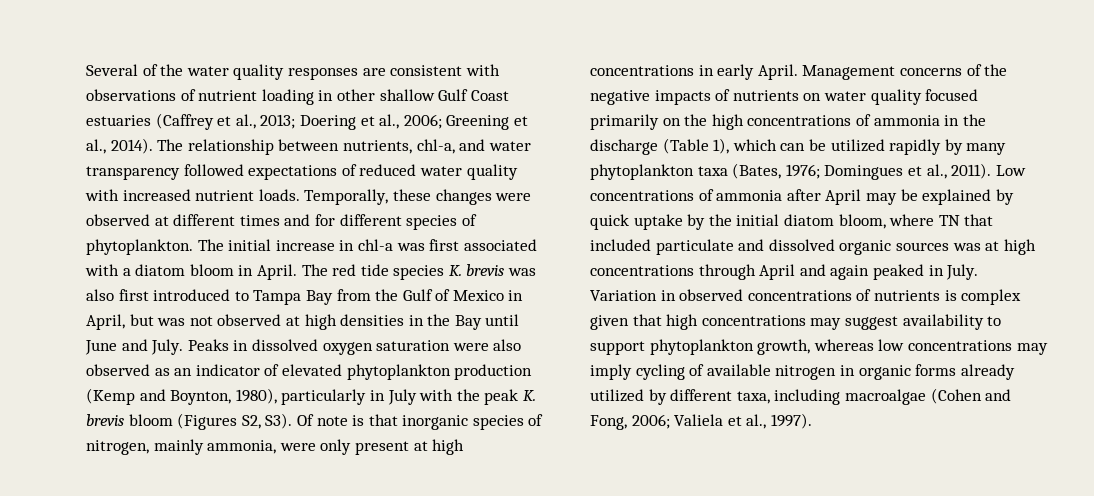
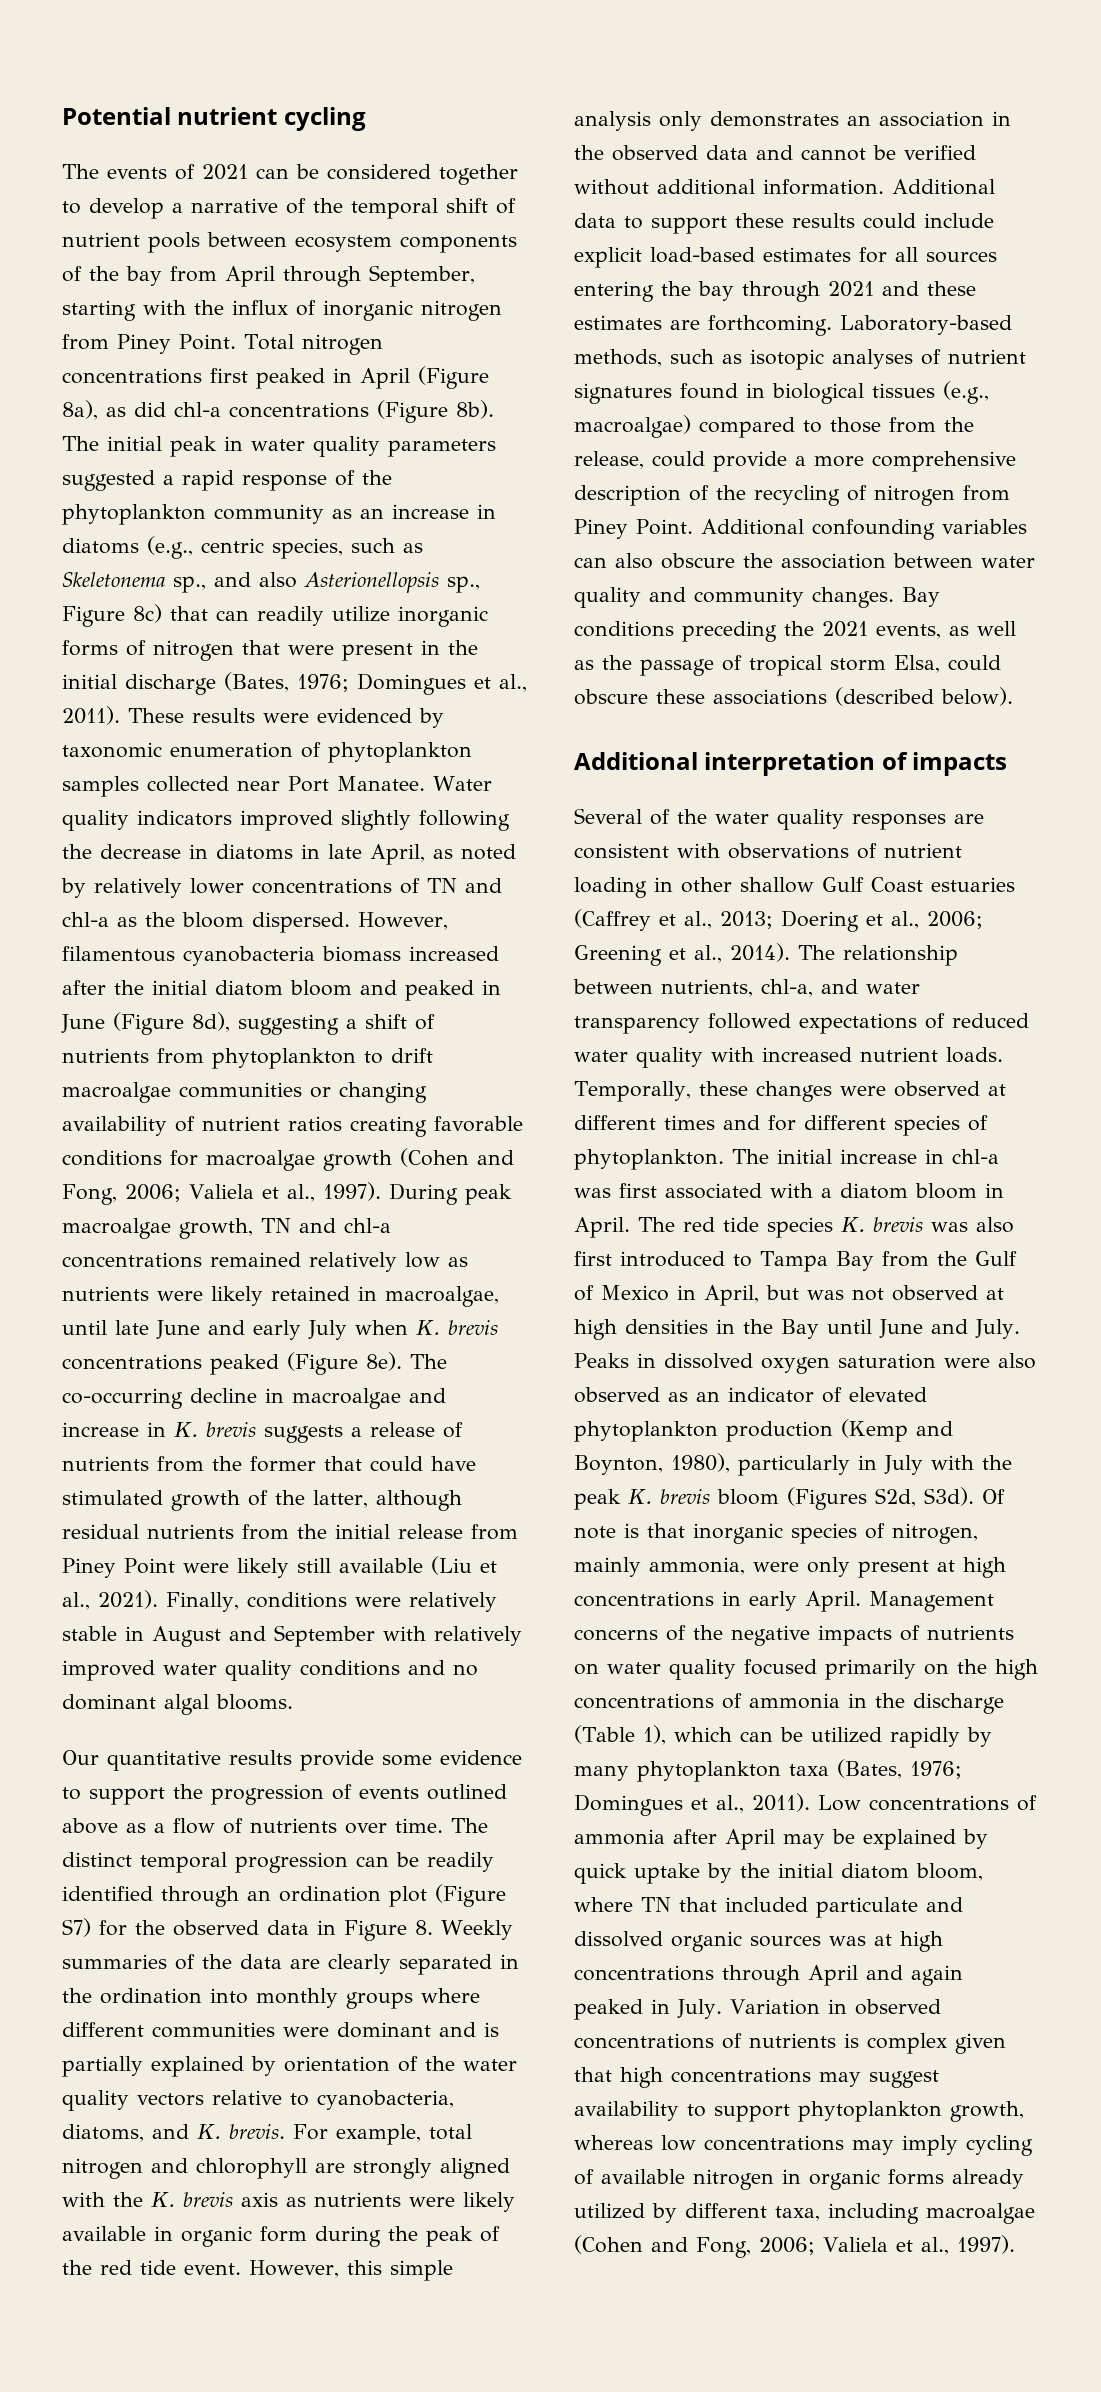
(86, 70) none -> [62,107,366,131] [62,164,518,185] [62,198,516,219] [62,232,517,253] [62,265,475,287] [62,300,502,321] [62,334,383,355] [62,366,489,389] [62,400,494,423] [62,436,496,457] [62,470,392,491] [62,504,496,525] [62,536,423,559] [62,572,480,593] [62,604,488,627] [62,640,478,661] [62,672,527,695] [62,706,444,728] [62,742,472,763] [62,776,492,797] [62,810,510,831] [62,844,516,865] [61,878,502,898] [62,912,448,933] [62,946,499,966] [62,980,501,1001] [61,1012,435,1035] [62,1048,433,1069] [62,1082,427,1103] [62,1116,523,1137] [62,1148,514,1171] [62,1182,512,1205] [62,1218,391,1239] [62,1252,468,1272] [62,1286,499,1307] [62,1320,498,1340] [62,1352,447,1375] [62,1388,446,1409] [62,1422,463,1443] [62,1456,476,1472] [62,1490,462,1511] [62,1524,518,1540] [62,1556,497,1578] [62,1590,497,1612] [62,1625,522,1647] [62,1660,478,1681] [62,1694,293,1715] [62,1750,522,1771] [62,1784,507,1805] [62,1818,488,1834] [62,1852,494,1873] [62,1884,506,1907] [62,1918,513,1941] [62,1954,519,1975] [62,1988,480,2009] [62,2022,499,2038] [62,2056,517,2077] [62,2090,454,2111] [62,2124,472,2145] [62,2158,510,2179] [62,2192,515,2212] [62,2226,500,2247] [62,2260,453,2281] [574,111,1011,131] [574,145,976,161] [574,179,995,195] [574,213,994,234] [574,247,997,268] [574,281,976,302] [574,315,1012,336] [574,349,1026,370] [574,381,989,404] [574,415,974,438] [574,451,1016,472] [574,485,1010,506] [574,519,1027,540] [574,553,1035,569] [574,587,940,608] [574,621,1016,642] [574,655,1001,676] [574,687,1013,706] [574,752,1008,776] Potential nutrient cycling // The events of 2021 can be considered together to develop a narrative of the temporal shift of nutrient pools between ecosystem components of the bay from April through September, starting with the influx of inorganic nitrogen from Piney Point. Total nitrogen concentrations first peaked in April (Figure 8a), as did chl-a concentrations (Figure 8b). The initial peak in water quality parameters suggested a rapid response of the phytoplankton community as an increase in diatoms (e.g., centric species, such as Skeletonema sp., and also Asterionellopsis sp., Figure 8c) that can readily utilize inorganic forms of nitrogen that were present in the initial discharge (Bates, 1976; Domingues et al., 2011). These results were evidenced by taxonomic enumeration of phytoplankton samples collected near Port Manatee. Water quality indicators improved slightly following the decrease in diatoms in late April, as noted by relatively lower concentrations of TN and chl-a as the bloom dispersed. However, filamentous cyanobacteria biomass increased after the initial diatom bloom and peaked in June (Figure 8d), suggesting a shift of nutrients from phytoplankton to drift macroalgae communities or changing availability of nutrient ratios creating favorable conditions for macroalgae growth (Cohen and Fong, 2006; Valiela et al., 1997). During peak macroalgae growth, TN and chl-a concentrations remained relatively low as nutrients were likely retained in macroalgae, until late June and early July when K. brevis concentrations peaked (Figure 8e). The co-occurring decline in macroalgae and increase in K. brevis suggests a release of nutrients from the former that could have stimulated growth of the latter, although residual nutrients from the initial release from Piney Point were likely still available (Liu et al., 2021). Finally, conditions were relatively stable in August and September with relatively improved water quality conditions and no dominant algal blooms. // Our quantitative results provide some evidence to support the progression of events outlined above as a flow of nutrients over time. The distinct temporal progression can be readily identified through an ordination plot (Figure S7) for the observed data in Figure 8. Weekly summaries of the data are clearly separated in the ordination into monthly groups where different communities were dominant and is partially explained by orientation of the water quality vectors relative to cyanobacteria, diatoms, and K. brevis. For example, total nitrogen and chlorophyll are strongly aligned with the K. brevis axis as nutrients were likely available in organic form during the peak of the red tide event. However, this simple analysis only demonstrates an association in the observed data and cannot be verified without additional information. Additional data to support these results could include explicit load-based estimates for all sources entering the bay through 2021 and these estimates are forthcoming. Laboratory-based methods, such as isotopic analyses of nutrient signatures found in biological tissues (e.g., macroalgae) compared to those from the release, could provide a more comprehensive description of the recycling of nitrogen from Piney Point. Additional confounding variables can also obscure the association between water quality and community changes. Bay conditions preceding the 2021 events, as well as the passage of tropical storm Elsa, could obscure these associations (described below). // Additional interpretation of impacts //
[241,413,293,429] S2, S3). -> [875,1487,974,1507] S2d, S3d).

